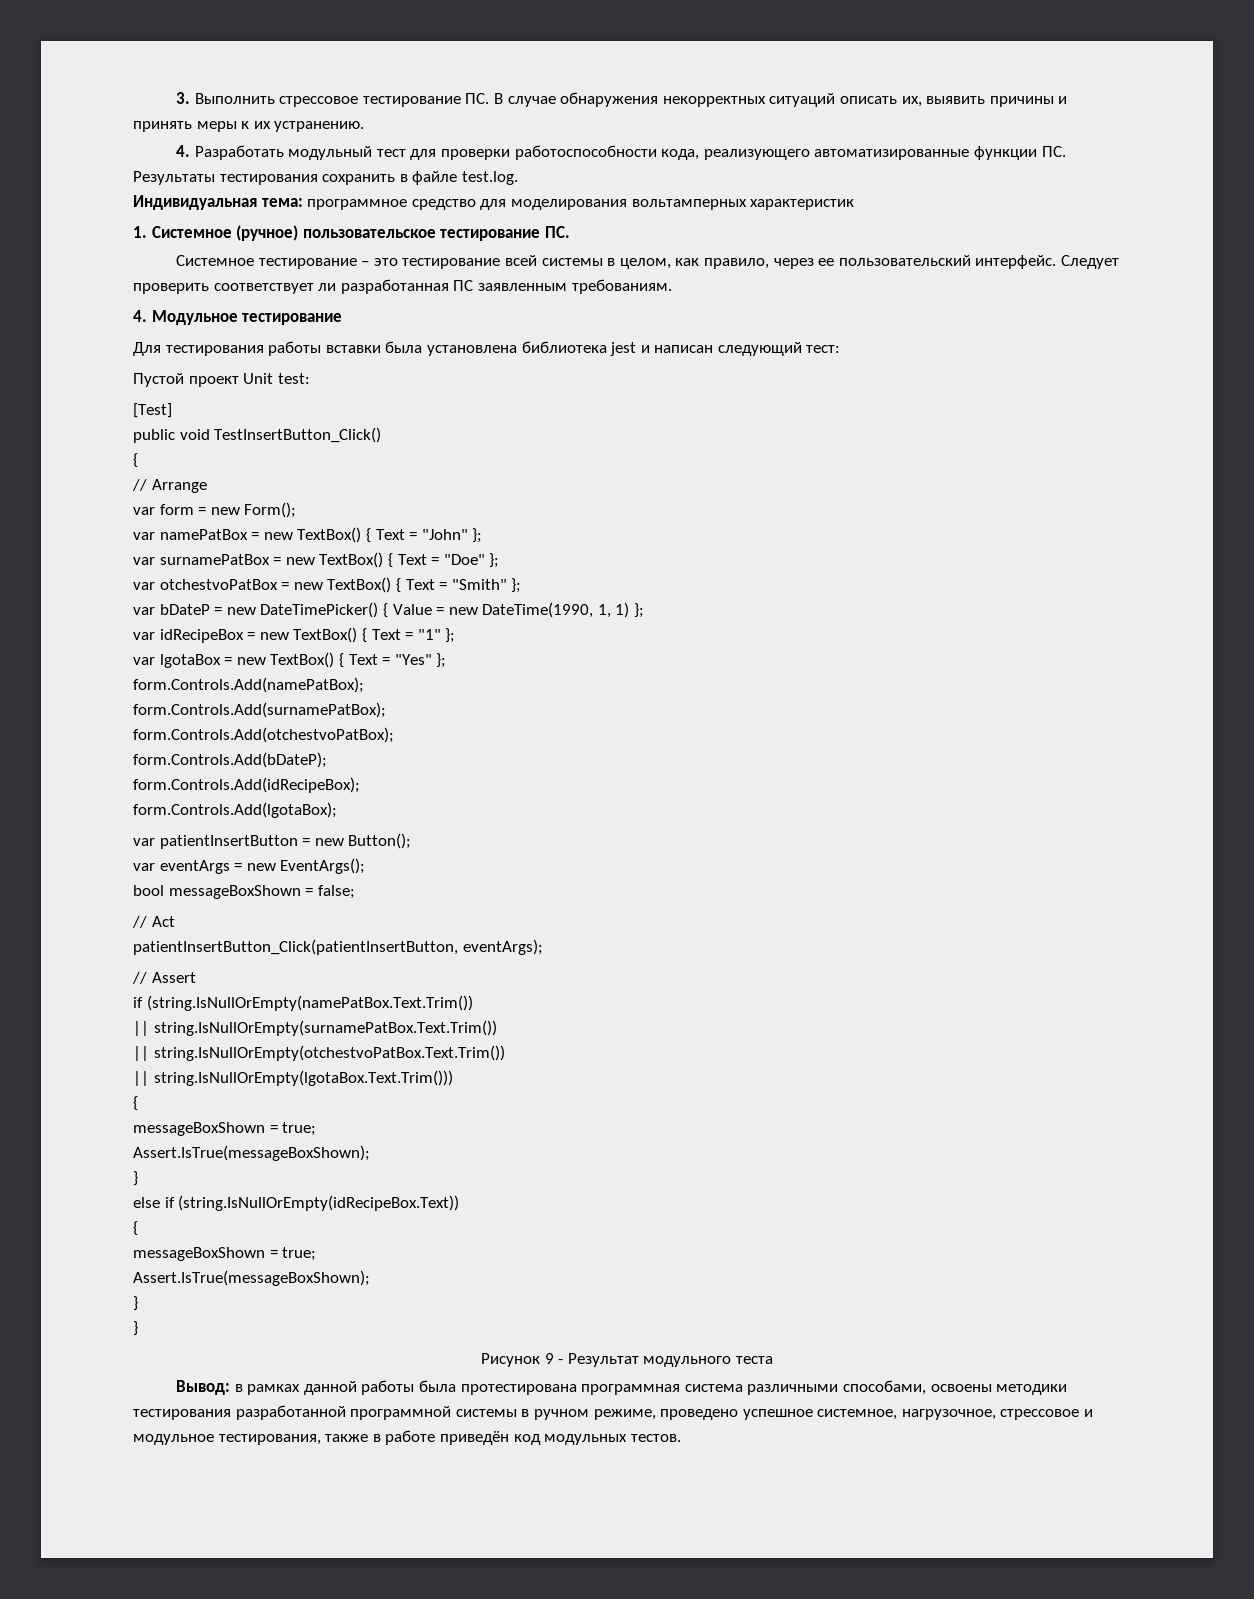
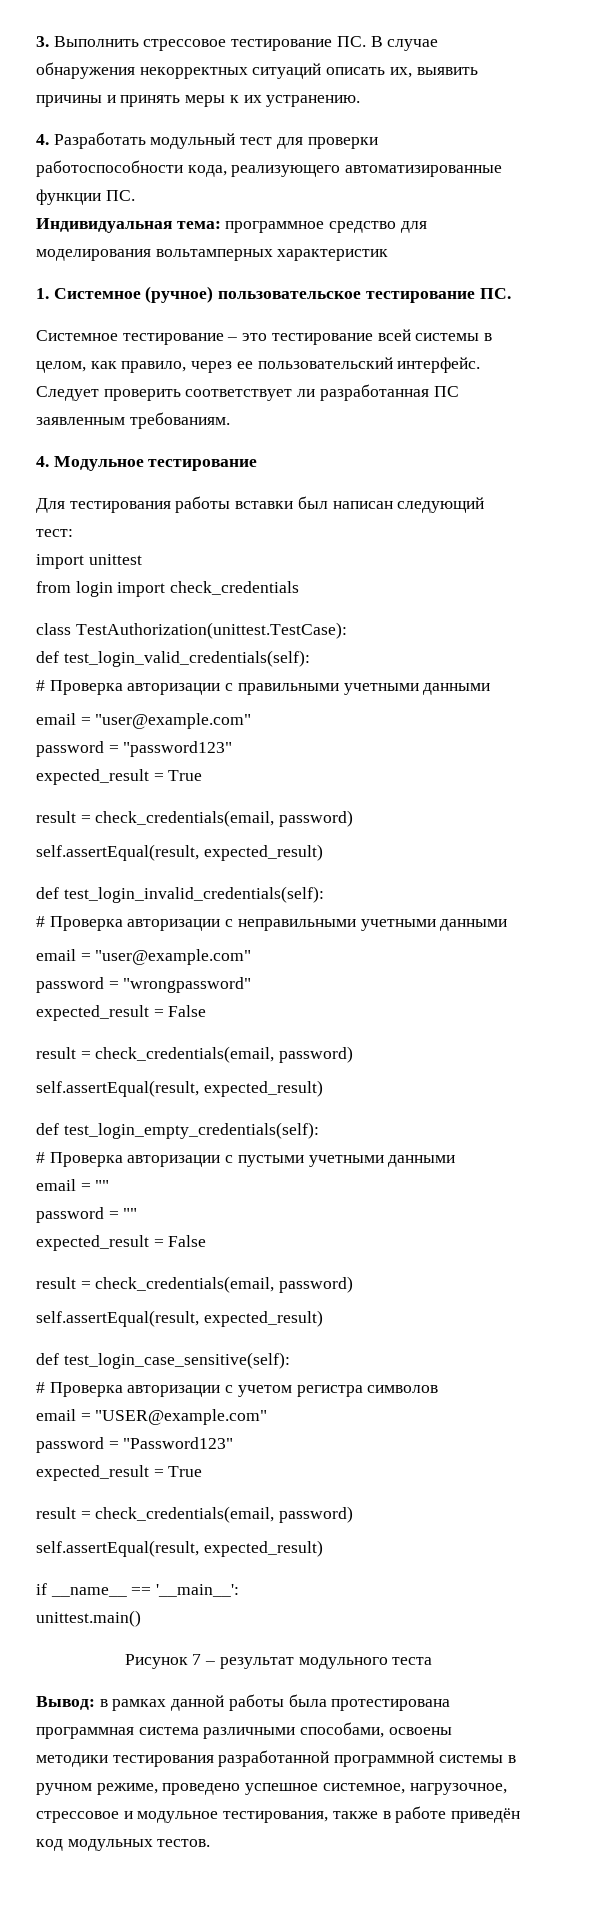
[133,171,518,185] Результаты тестирования сохранить в файле test.log. -> (135, 195) none
[385,341,841,356] [133,373,310,387] [133,403,172,418] [133,427,382,443] [133,453,138,468] [132,479,207,493] [133,502,297,518] [133,527,483,543] [133,552,500,568] [133,577,522,593] [133,602,645,618] [133,627,456,643] [133,652,447,668] [133,677,364,693] [133,702,386,718] [133,727,394,743] [133,752,327,768] [133,777,360,793] [133,802,337,818] [133,833,412,849] [133,858,366,874] [133,885,355,899] [132,916,175,928] [133,939,543,955] [132,972,196,984] [133,995,473,1011] [133,1020,497,1036] [133,1045,505,1061] [133,1070,453,1086] [133,1096,138,1111] [133,1122,317,1136] [133,1145,370,1161] [133,1171,138,1186] [133,1195,460,1211] [133,1221,138,1236] [133,1247,317,1261] [133,1270,370,1286] [133,1296,138,1311] [133,1321,138,1336] [481,1353,639,1367] была установлена библиотека jest и написан следующий тест: // Пустой проект Unit test: // [Test] // public void TestInsertButton_Click() // { // // Arrange // var form = new Form(); // var namePatBox = new TextBox() { Text = "John" }; // var surnamePatBox = new TextBox() { Text = "Doe" }; // var otchestvoPatBox = new TextBox() { Text = "Smith" }; // var bDateP = new DateTimePicker() { Value = new DateTime(1990, 1, 1) }; // var idRecipeBox = new TextBox() { Text = "1" }; // var lgotaBox = new TextBox() { Text = "Yes" }; // form.Controls.Add(namePatBox); // form.Controls.Add(surnamePatBox); // form.Controls.Add(otchestvoPatBox); // form.Controls.Add(bDateP); // form.Controls.Add(idRecipeBox); // form.Controls.Add(lgotaBox); // var patientInsertButton = new Button(); // var eventArgs = new EventArgs(); // bool messageBoxShown = false; // // Act // patientInsertButton_Click(patientInsertButton, eventArgs); // // Assert // if (string.IsNullOrEmpty(namePatBox.Text.Trim()) // || string.IsNullOrEmpty(surnamePatBox.Text.Trim()) // || string.IsNullOrEmpty(otchestvoPatBox.Text.Trim()) // || string.IsNullOrEmpty(lgotaBox.Text.Trim())) // { // messageBoxShown = true; // Assert.IsTrue(messageBoxShown); // } // else if (string.IsNullOrEmpty(idRecipeBox.Text)) // { // messageBoxShown = true; // Assert.IsTrue(messageBoxShown); // } // } // Рисунок 9 - Результат -> [297,496,485,513] [36,529,73,537] [36,554,142,569] [36,581,300,597] [36,622,347,639] [36,650,310,667] [36,680,491,695] [36,713,252,729] [36,741,233,757] [36,769,203,785] [36,810,354,827] [36,844,323,861] [36,886,324,903] [36,916,508,931] [36,949,252,965] [36,977,252,993] [36,1005,207,1021] [36,1046,354,1063] [36,1080,323,1097] [36,1122,319,1139] [36,1152,456,1167] [36,1179,110,1191] [36,1207,138,1223] [36,1235,207,1251] [36,1276,354,1293] [36,1310,323,1327] [36,1352,290,1369] [36,1382,439,1397] [36,1409,268,1425] [36,1437,234,1453] [36,1465,203,1481] [36,1506,354,1523] [36,1540,323,1557] [36,1583,240,1597] [36,1610,141,1627] [124,1654,294,1669] был написан следующий тест: // import unittest // from login import check_credentials // class TestAuthorization(unittest.TestCase): // def test_login_valid_credentials(self): // # Проверка авторизации с правильными учетными данными // email = "user@example.com" // password = "password123" // expected_result = True // result = check_credentials(email, password) // self.assertEqual(result, expected_result) // def test_login_invalid_credentials(self): // # Проверка авторизации с неправильными учетными данными // email = "user@example.com" // password = "wrongpassword" // expected_result = False // result = check_credentials(email, password) // self.assertEqual(result, expected_result) // def test_login_empty_credentials(self): // # Проверка авторизации с пустыми учетными данными // email = "" // password = "" // expected_result = False // result = check_credentials(email, password) // self.assertEqual(result, expected_result) // def test_login_case_sensitive(self): // # Проверка авторизации с учетом регистра символов // email = "USER@example.com" // password = "Password123" // expected_result = True // result = check_credentials(email, password) // self.assertEqual(result, expected_result) // if __name__ == '__main__': // unittest.main() // Рисунок 7 – результат

